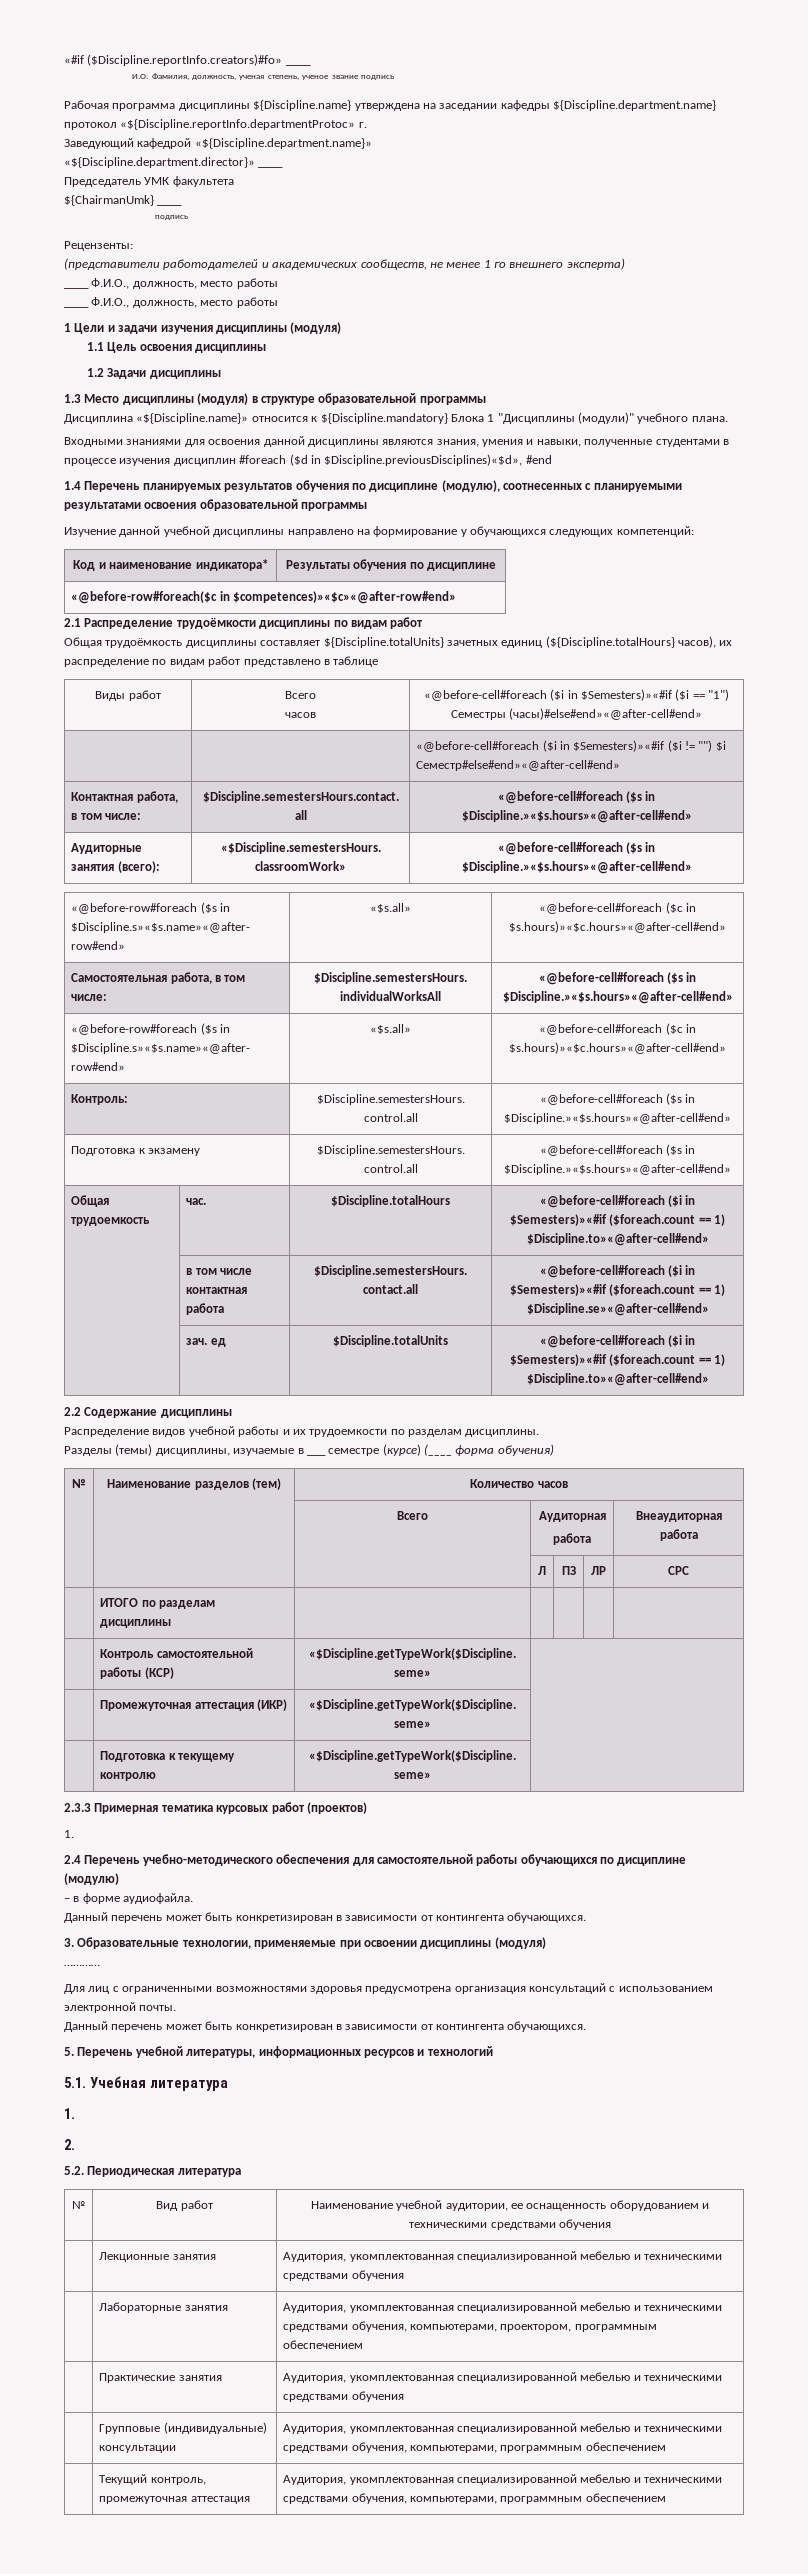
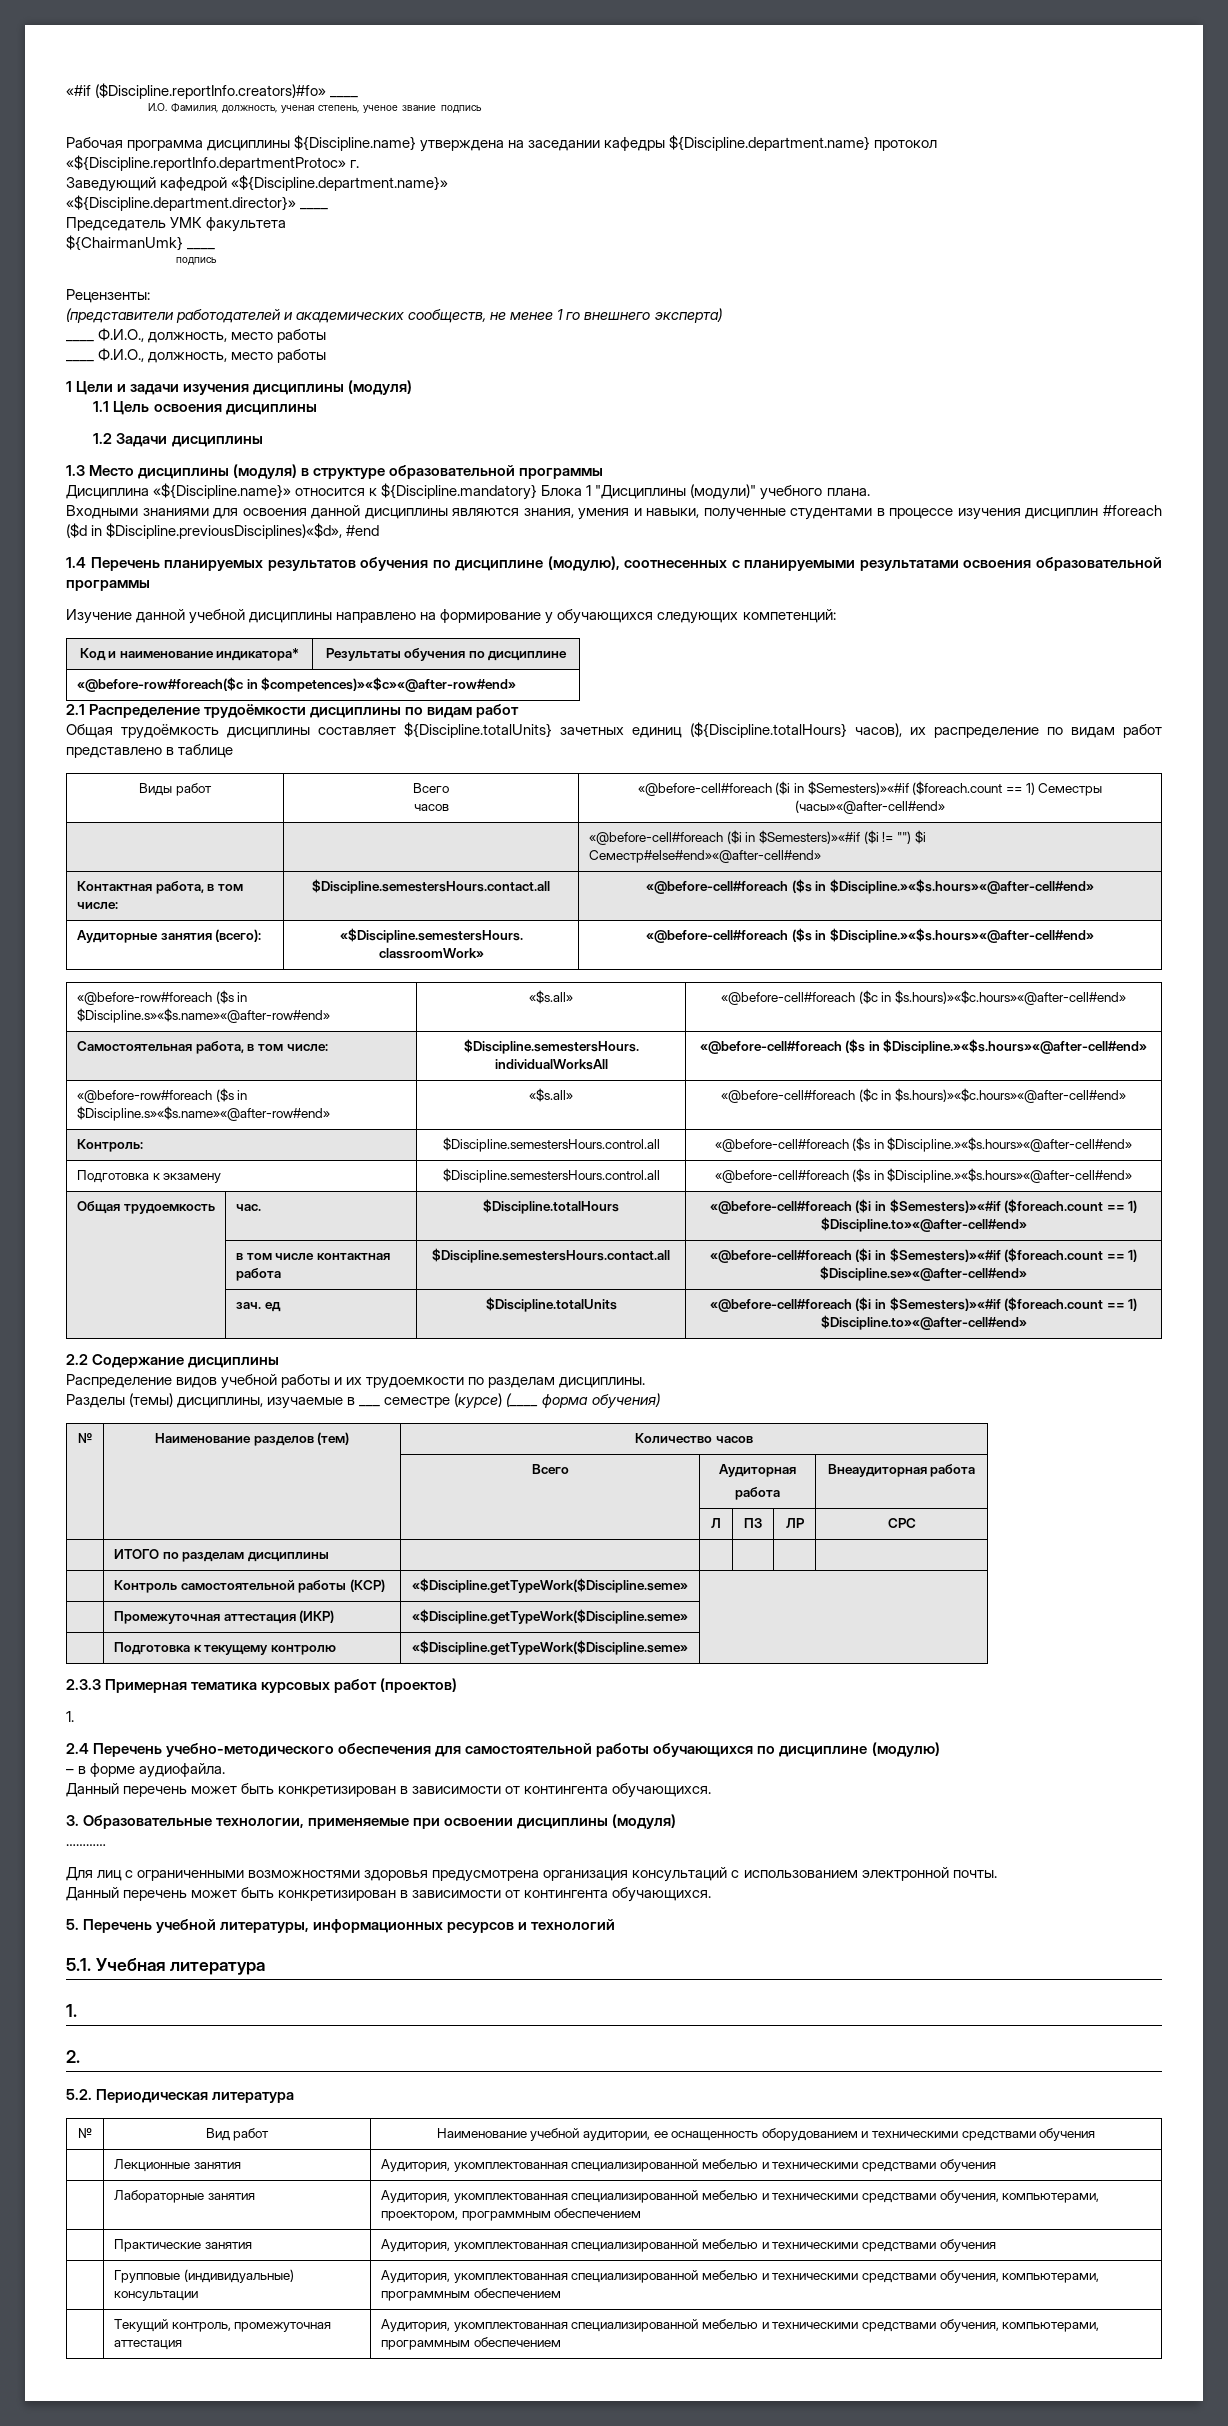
[675,689,730,701] [450,708,703,720] ($i == "1") Семестры (часы)#else#end»«@after-cell#end» -> [912,781,1103,796] [794,800,945,814] ($foreach.count == 1) Семестры (часы»«@after-cell#end»

